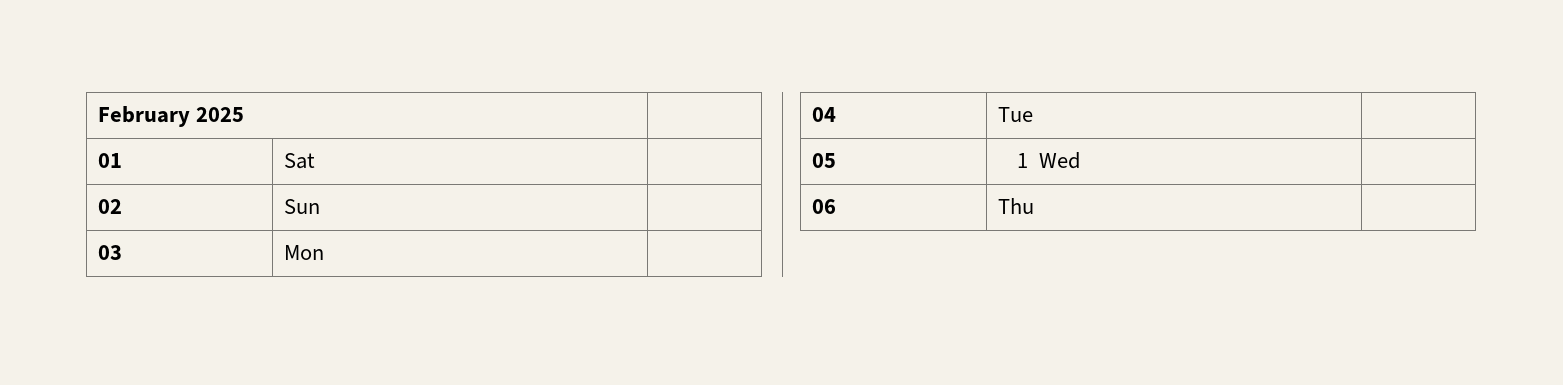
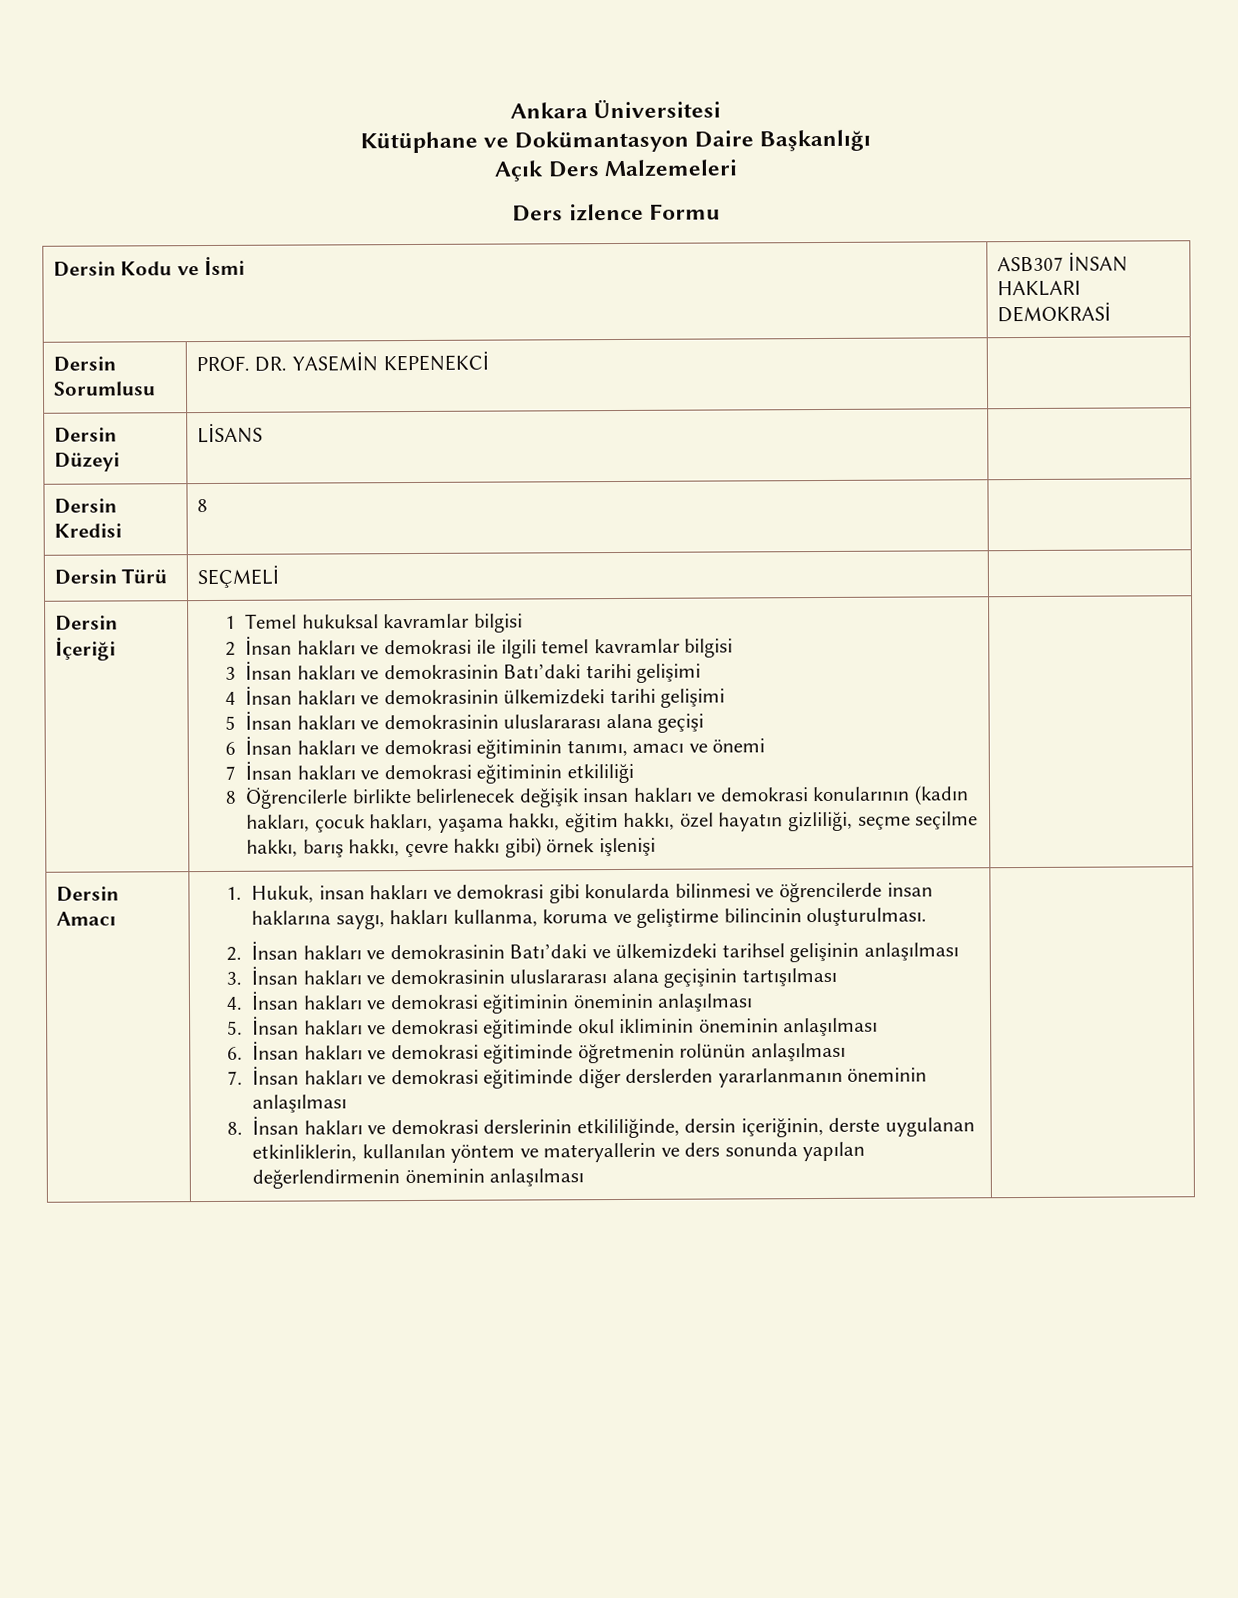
[97,106,245,127] [97,153,122,168] [283,153,315,169] [97,199,122,214] [283,199,320,214] [97,245,122,260] [283,245,324,260] [811,107,836,122] [997,107,1033,122] [811,153,836,168] [1016,152,1080,169] [811,199,836,214] [997,198,1034,214] February 2025 | // 01 | Sat | // 02 | Sun | // 03 | Mon | // 04 | Tue | // 05 | 1 Wed | // 06 | Thu -> [509,99,722,119] [359,129,872,154] [494,159,737,182] [512,203,721,222] [52,256,245,277] [996,252,1129,272] [996,280,1081,297] [996,302,1111,323] [52,356,116,372] [52,381,156,396] [195,351,489,372] [53,427,117,443] [53,452,120,472] [196,423,263,444] [53,498,117,514] [53,523,122,538] [196,499,208,513] [53,568,168,585] [196,565,279,589] [54,615,118,631] [54,637,116,661] [224,613,523,633] [224,636,734,659] [224,661,702,683] [224,686,726,708] [224,711,705,733] [224,736,766,759] [224,761,634,784] [224,785,970,809] [246,811,979,833] [246,837,656,858] [55,886,119,902] [55,911,116,926] [225,882,933,904] [251,907,928,930] [225,941,960,963] [225,966,837,988] [225,991,754,1014] [226,1016,879,1039] [226,1041,846,1064] [226,1066,928,1089] [252,1094,348,1113] [226,1116,976,1139] [252,1141,866,1163] [252,1168,585,1189] Ankara Üniversitesi // Kütüphane ve Dokümantasyon Daire Başkanlığı // Açık Ders Malzemeleri // Ders izlence Formu // Dersin Kodu ve İsmi | ASB307 İNSAN HAKLARI DEMOKRASİ // Dersin Sorumlusu | PROF. DR. YASEMİN KEPENEKCİ | // Dersin Düzeyi | LİSANS | // Dersin Kredisi | 8 | // Dersin Türü | SEÇMELİ | // Dersin İçeriği | 1 Temel hukuksal kavramlar bilgisi // 2 İnsan hakları ve demokrasi ile ilgili temel kavramlar bilgisi // 3 İnsan hakları ve demokrasinin Batı’daki tarihi gelişimi // 4 İnsan hakları ve demokrasinin ülkemizdeki tarihi gelişimi // 5 İnsan hakları ve demokrasinin uluslararası alana geçişi // 6 İnsan hakları ve demokrasi eğitiminin tanımı, amacı ve önemi // 7 İnsan hakları ve demokrasi eğitiminin etkililiği // 8 Öğrencilerle birlikte belirlenecek değişik insan hakları ve demokrasi konularının (kadın hakları, çocuk hakları, yaşama hakkı, eğitim hakkı, özel hayatın gizliliği, seçme seçilme hakkı, barış hakkı, çevre hakkı gibi) örnek işlenişi | // Dersin Amacı | 1. Hukuk, insan hakları ve demokrasi gibi konularda bilinmesi ve öğrencilerde insan haklarına saygı, hakları kullanma, koruma ve geliştirme bilincinin oluşturulması. // 2. İnsan hakları ve demokrasinin Batı’daki ve ülkemizdeki tarihsel gelişinin anlaşılması // 3. İnsan hakları ve demokrasinin uluslararası alana geçişinin tartışılması // 4. İnsan hakları ve demokrasi eğitiminin öneminin anlaşılması // 5. İnsan hakları ve demokrasi eğitiminde okul ikliminin öneminin anlaşılması // 6. İnsan hakları ve demokrasi eğitiminde öğretmenin rolünün anlaşılması // 7. İnsan hakları ve demokrasi eğitiminde diğer derslerden yararlanmanın öneminin anlaşılması // 8. İnsan hakları ve demokrasi derslerinin etkililiğinde, dersin içeriğinin, derste uygulanan etkinliklerin, kullanılan yöntem ve materyallerin ve ders sonunda yapılan değerlendirmenin öneminin anlaşılması

